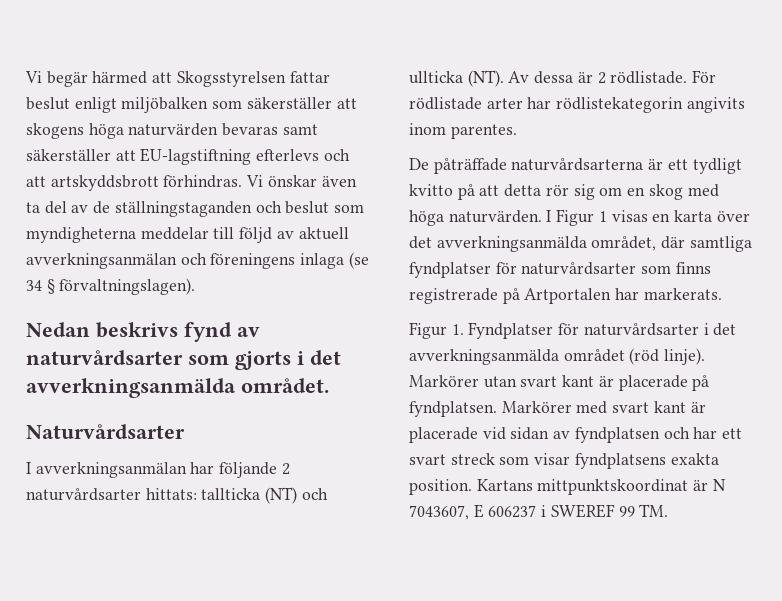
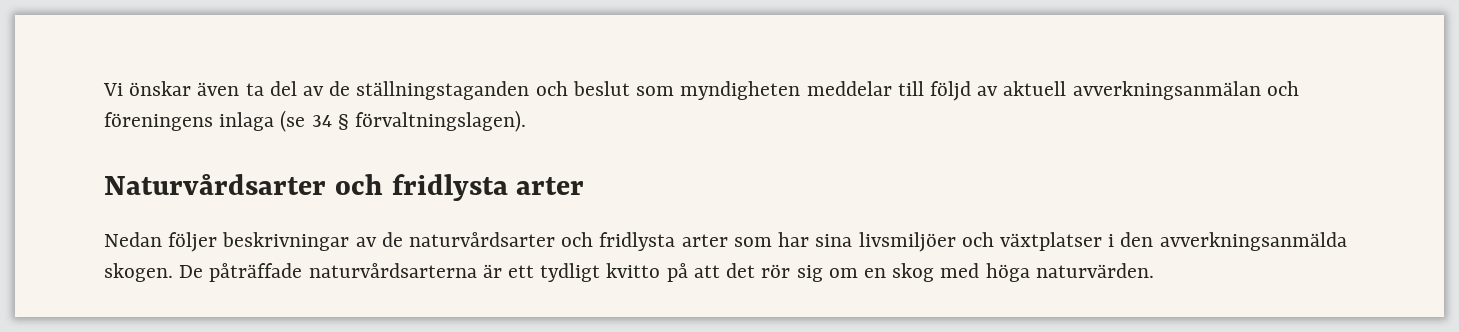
[25,71,330,87] [26,97,357,113] [26,123,318,139] [26,148,350,165] [26,175,264,191] Vi begär härmed att Skogsstyrelsen fattar beslut enligt miljöbalken som säkerställer att skogens höga naturvärden bevaras samt säkerställer att EU-lagstiftning efterlevs och att artskyddsbrott förhindras. Vi -> [103,83,123,96] Vi
[26,227,136,243] myndigheterna -> [680,81,801,100] myndigheten
[26,322,260,342] [26,350,341,370] [26,378,329,398] [26,424,185,439] [26,462,290,478] [26,487,328,504] [409,70,717,87] [409,97,745,113] [409,123,517,139] Nedan beskrivs fynd av naturvårdsarter som gjorts i det avverkningsanmälda området. // Naturvårdsarter // I avverkningsanmälan har följande 2 naturvårdsarter hittats: tallticka (NT) och ullticka (NT). Av dessa är 2 rödlistade. För rödlistade arter har rödlistekategorin angivits inom parentes. // -> [104,174,585,201] [104,232,1347,252] [104,263,173,282] Naturvårdsarter och fridlysta arter // Nedan följer beskrivningar av de naturvårdsarter och fridlysta arter som har sina livsmiljöer och växtplatser i den avverkningsanmälda skogen.
[504,184,542,197] detta -> [726,263,756,278] det
[546,209,750,226] [409,236,752,252] [409,262,711,278] [409,288,722,304] [409,322,737,339] [409,348,706,365] [409,375,710,391] [409,401,706,417] [409,427,743,443] [409,453,719,469] [409,479,726,495] [409,504,669,520] I Figur 1 visas en karta över det avverkningsanmälda området, där samtliga fyndplatser för naturvårdsarter som finns registrerade på Artportalen har markerats. // Figur 1. Fyndplatser för naturvårdsarter i det avverkningsanmälda området (röd linje). Markörer utan svart kant är placerade på fyndplatsen. Markörer med svart kant är placerade vid sidan av fyndplatsen och har ett svart streck som visar fyndplatsens exakta position. Kartans mittpunktskoordinat är N 7043607, E 606237 i SWEREF 99 TM. -> (1154, 270) none

